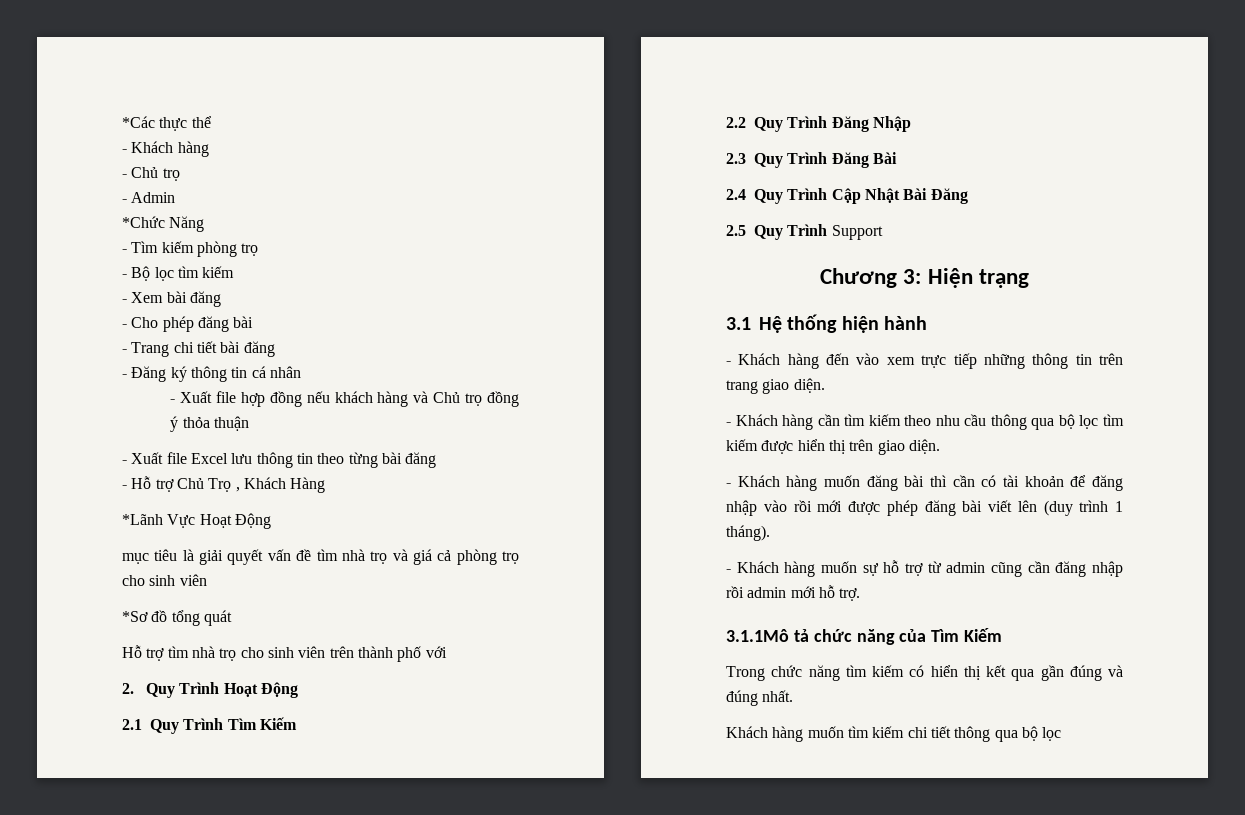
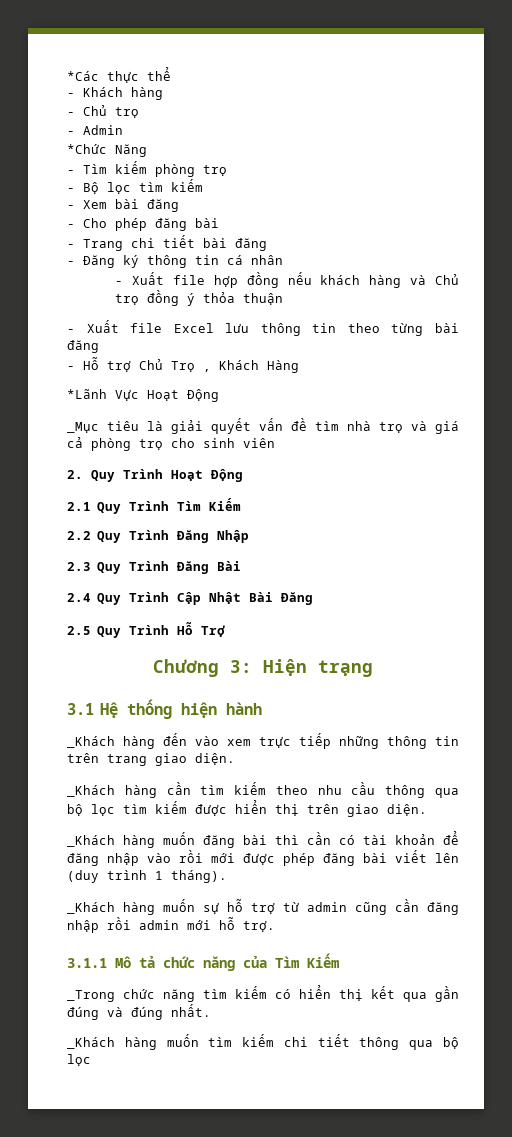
[122,553,149,564] mục -> [67,422,99,433] _Mục
[122,610,232,626] [122,645,447,662] // *Sơ đồ tổng quát // Hỗ trợ tìm nhà trọ cho sinh viên trên thành phố với -> (275, 443) none
[831,225,883,240] Support -> [177,621,226,637] Hỗ Trợ
[726,353,781,365] - Khách -> [67,736,115,748] _Khách
[726,414,778,426] - Khách -> [67,785,115,797] _Khách
[726,475,780,487] - Khách -> [67,835,115,847] _Khách
[726,561,779,573] - Khách -> [67,902,115,914] _Khách
[726,629,789,642] 3.1.1Mô -> [67,956,131,968] 3.1.1 Mô
[726,666,765,681] Trong -> [67,990,115,1002] _Trong
[726,726,768,738] Khách -> [67,1037,115,1049] _Khách

